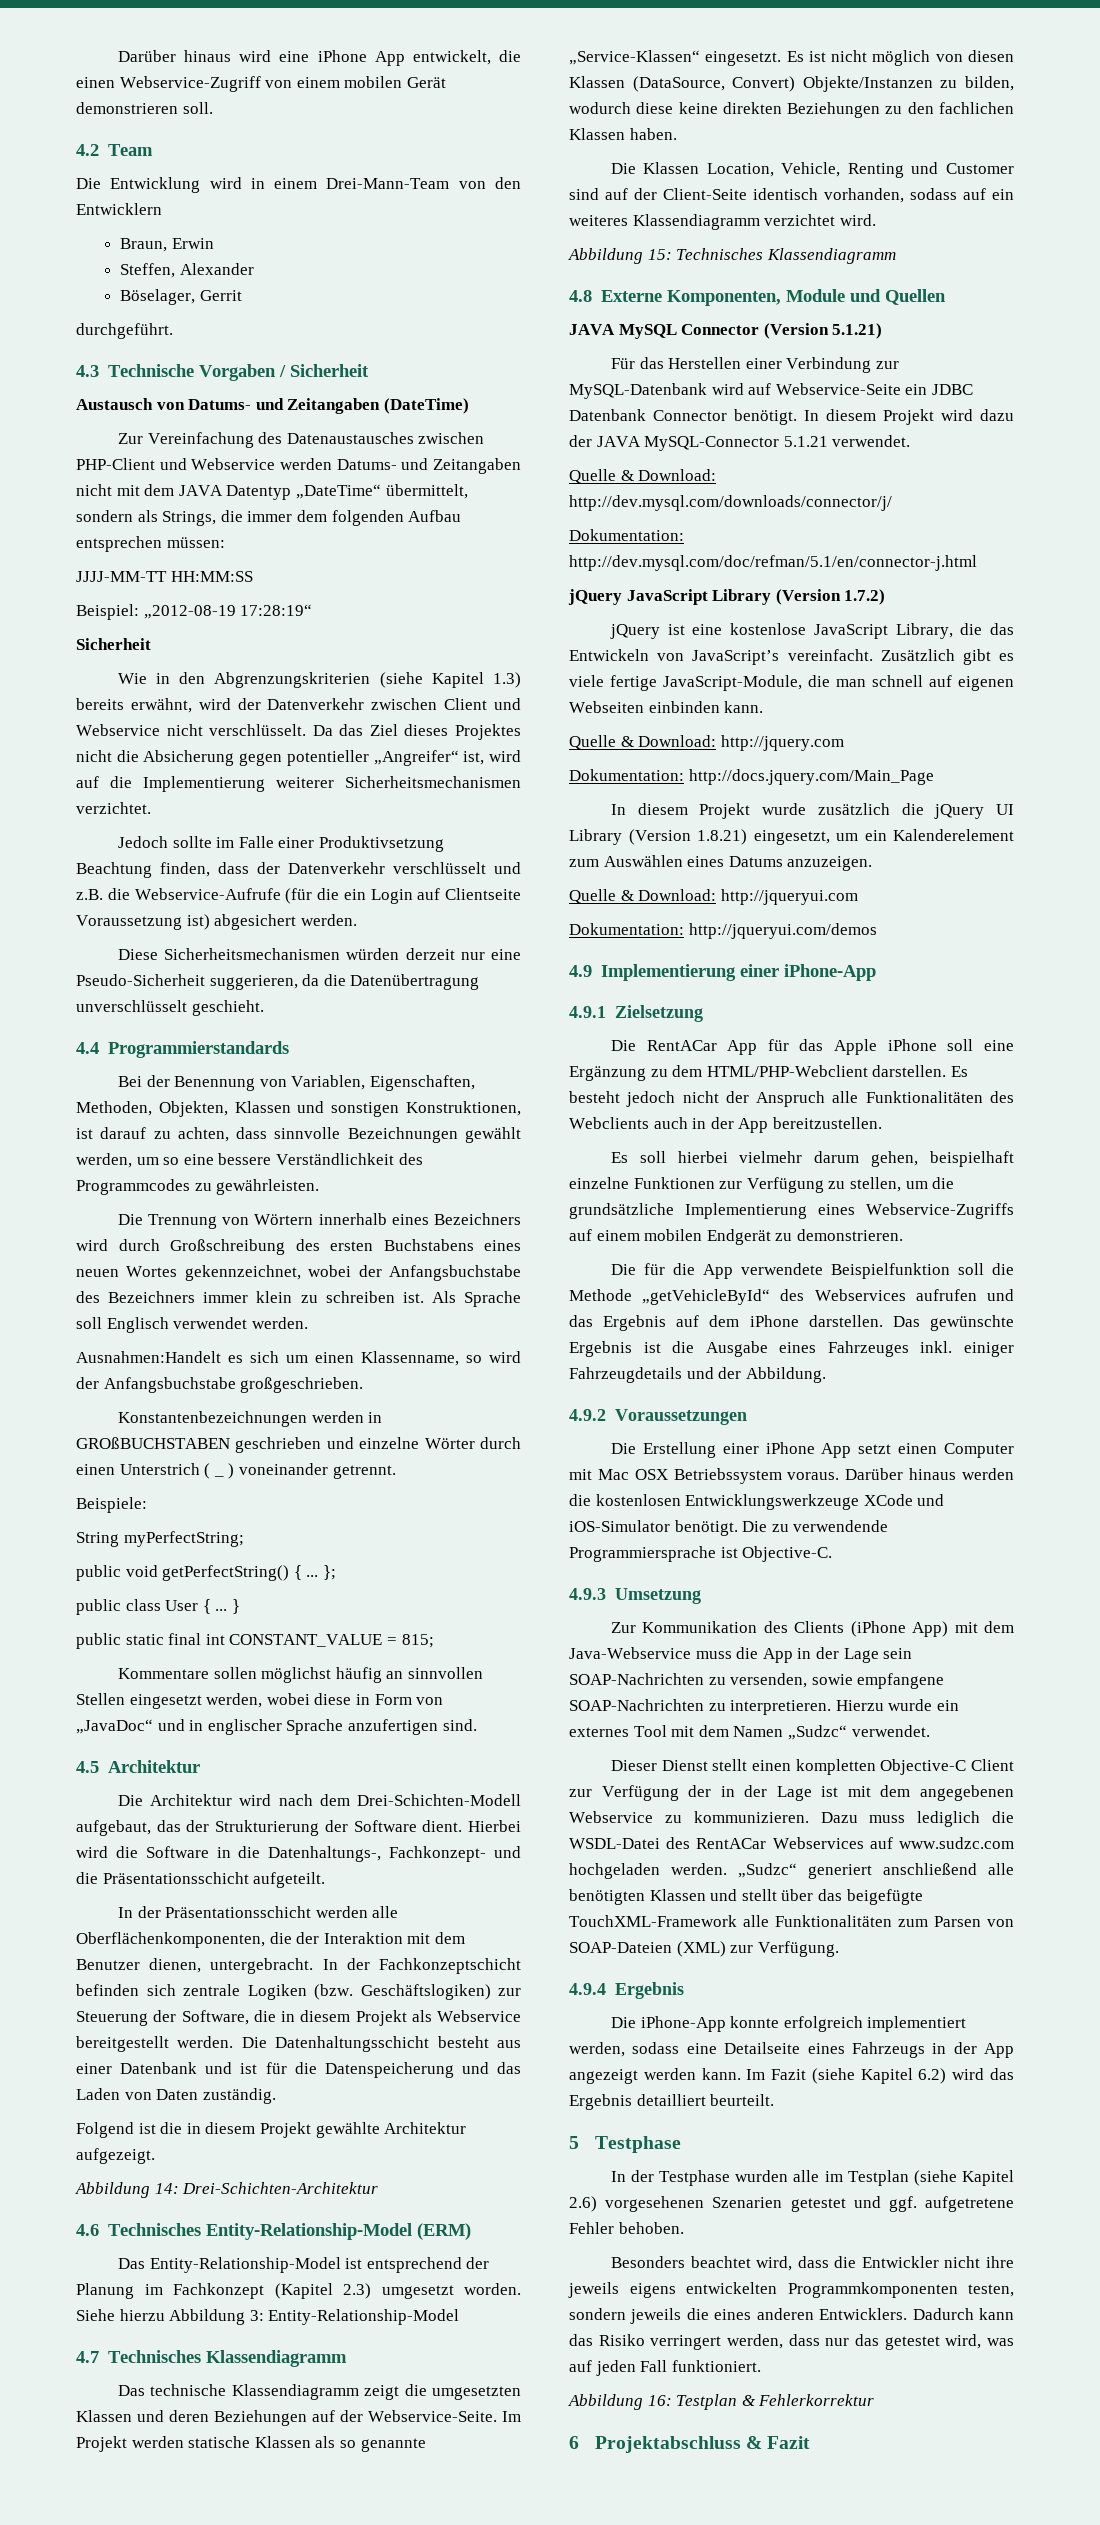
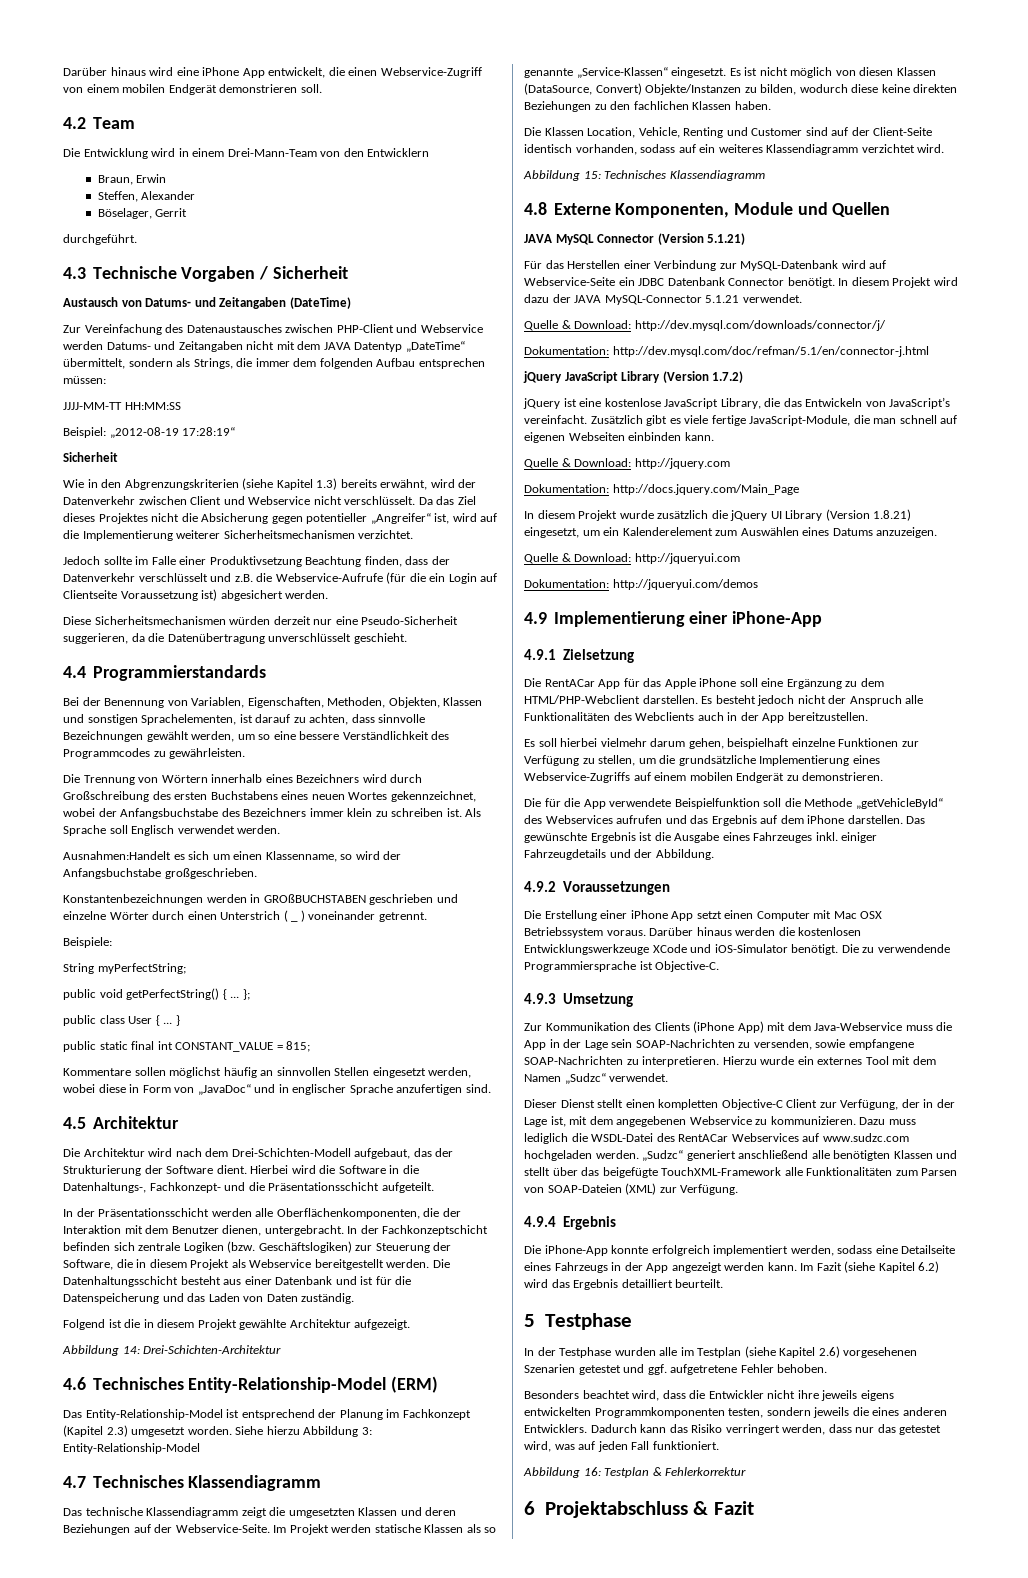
[406,77,446,88] Gerät -> [168,84,217,95] Endgerät
[406,1101,521,1116] Konstruktionen, -> [141,714,237,725] Sprachelementen,
[601,1785,679,1801] Verfügung -> [840,1099,899,1110] Verfügung,
[821,1786,839,1797] ist -> [550,1116,566,1127] ist,

